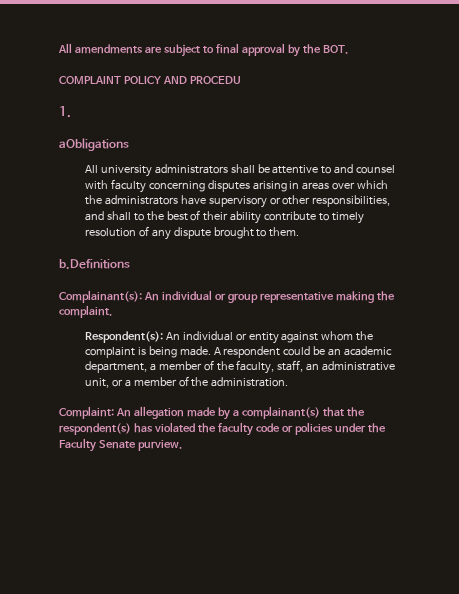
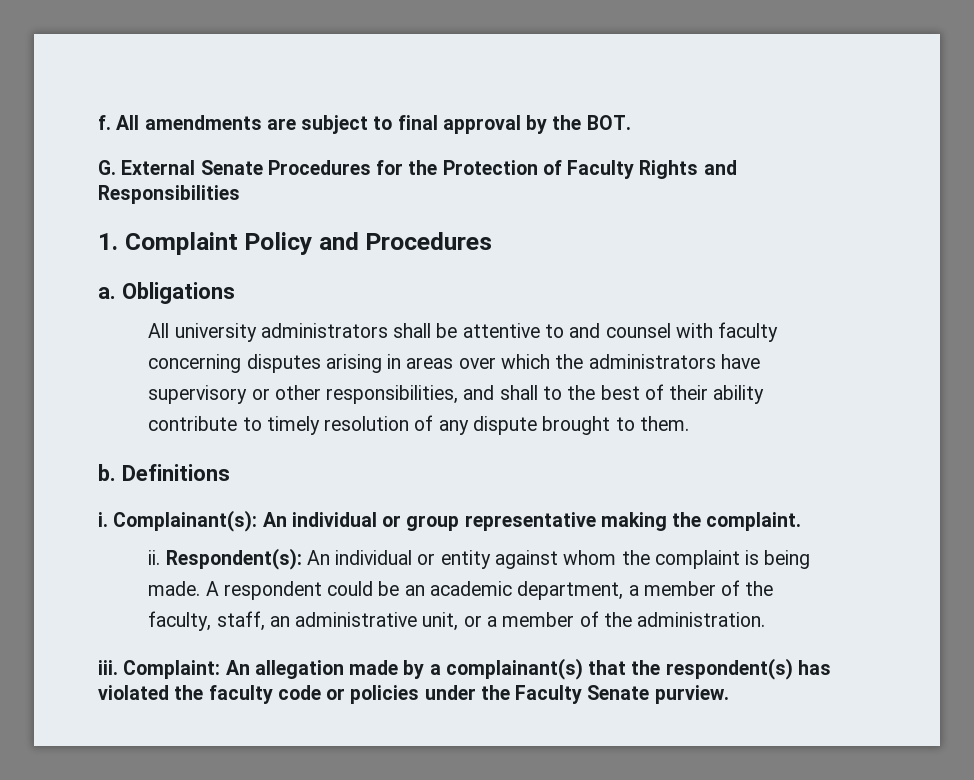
(58, 48) none -> [98,115,111,130] f.
[59,76,241,84] [59,106,71,118] [59,138,129,151] COMPLAINT POLICY AND PROCEDU // 1. // aObligations -> [98,160,737,179] [98,185,240,204] [98,232,493,255] [98,282,235,304] G. External Senate Procedures for the Protection of Faculty Rights and Responsibilities // 1. Complaint Policy and Procedures // a. Obligations
[59,259,130,269] b.Definitions // -> [98,464,230,481] [98,512,108,527] b. Definitions // i.
(112, 311) none -> [148,550,161,565] ii.
(289, 382) none -> [98,660,118,675] iii.

